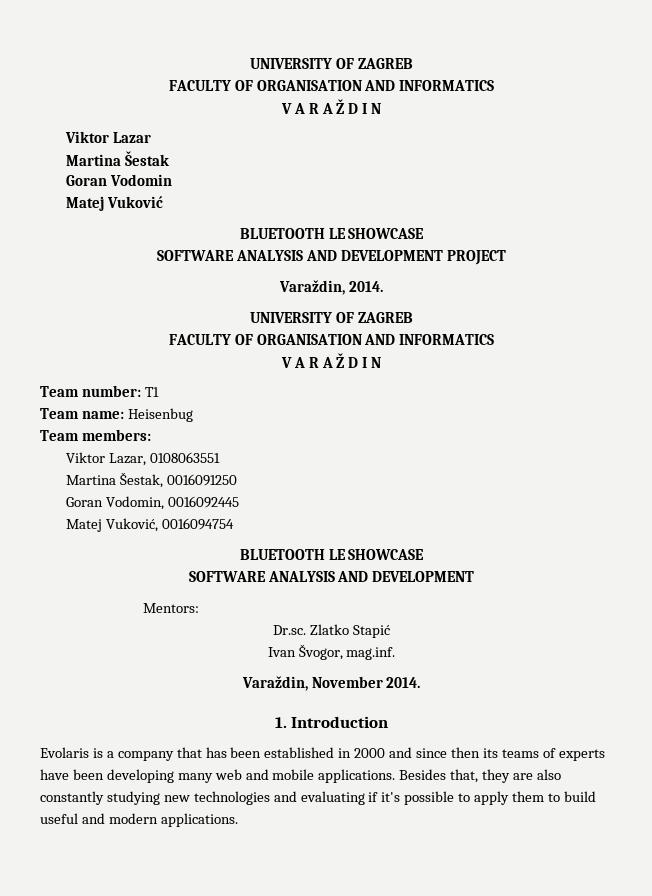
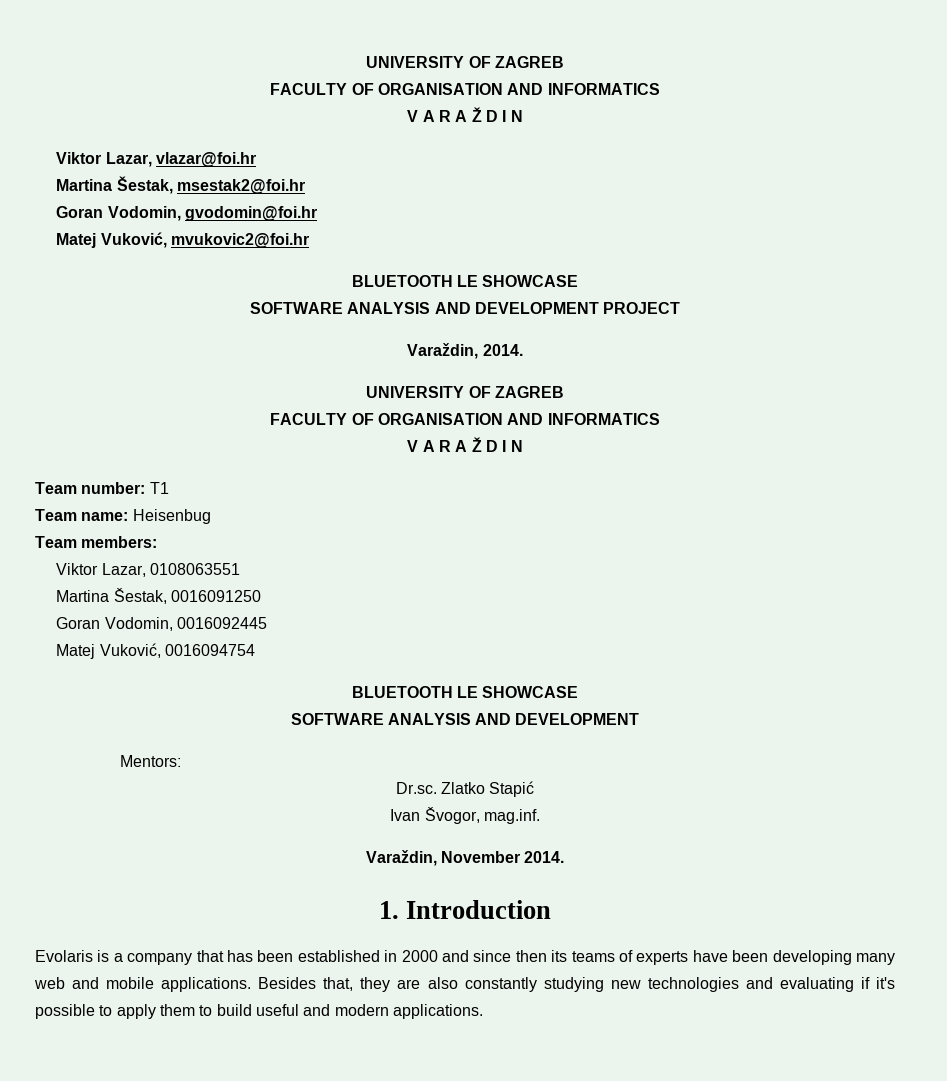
[112,132,151,143] [65,151,169,166] [65,174,172,186] [65,196,163,211] Lazar // Martina Šestak // Goran Vodomin // Matej Vuković -> [105,152,256,167] [56,176,305,194] [56,206,317,221] [56,232,309,248] Lazar, vlazar@foi.hr // Martina Šestak, msestak2@foi.hr // Goran Vodomin, gvodomin@foi.hr // Matej Vuković, mvukovic2@foi.hr

